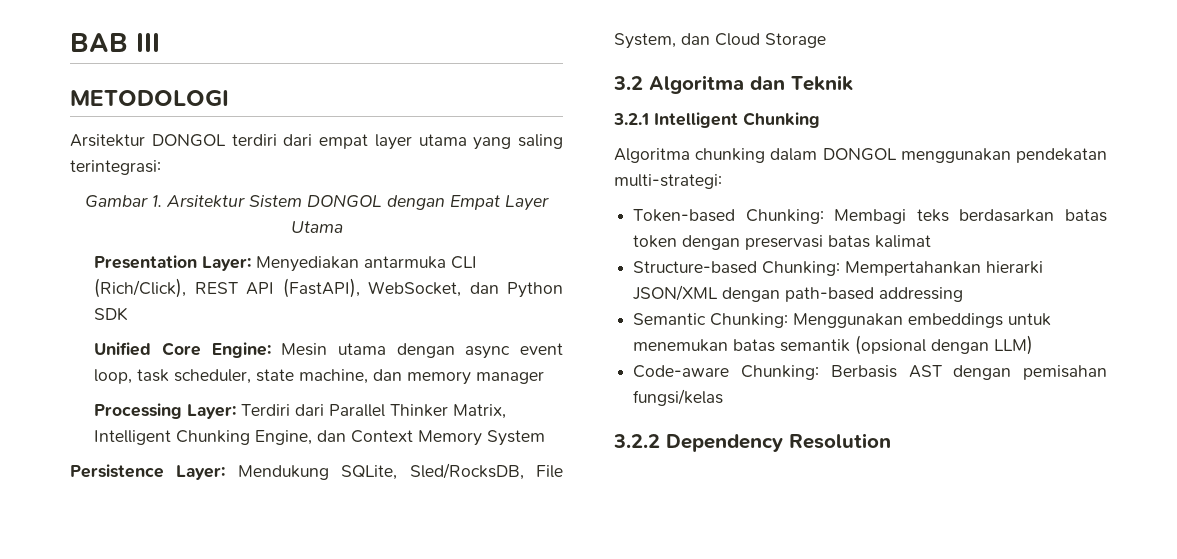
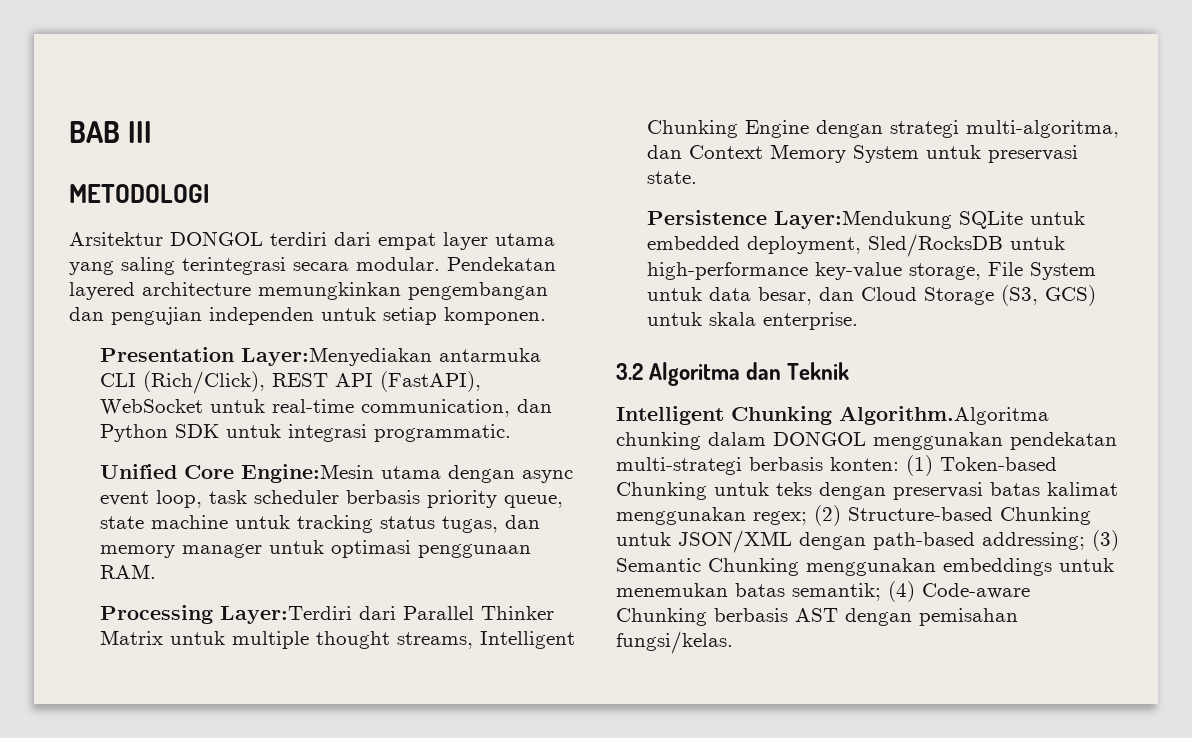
[70,160,161,175] [85,194,549,211] [290,221,343,233] terintegrasi: // Gambar 1. Arsitektur Sistem DONGOL dengan Empat Layer Utama -> [182,257,556,275] [69,282,548,300] [69,307,546,325] terintegrasi secara modular. Pendekatan layered architecture memungkinkan pengembangan dan pengujian independen untuk setiap komponen.
[202,256,360,272] Layer: Menyediakan -> [240,347,432,366] Layer:Menyediakan
[368,281,462,297] WebSocket, -> [99,399,510,417] WebSocket untuk real-time communication,
(129, 314) none -> [225,424,511,442] untuk integrasi programmatic.
[211,342,328,358] Engine: Mesin -> [240,464,374,483] Engine:Mesin
[174,369,369,384] scheduler, state machine, -> [253,490,563,508] [99,515,498,533] scheduler berbasis priority queue, state machine untuk tracking status tugas,
(545, 377) none -> [268,540,531,558] [99,564,156,579] untuk optimasi penggunaan RAM.
[187,404,291,419] Layer: Terdiri -> [219,606,352,624] Layer:Terdiri
[453,404,507,419] [94,430,546,446] [70,463,563,480] [614,33,826,49] Matrix, Intelligent Chunking Engine, dan Context Memory System // Persistence Layer: Mendukung SQLite, Sled/RocksDB, File System, dan Cloud Storage -> [99,630,575,649] [646,120,1119,138] [646,144,1078,163] [646,171,697,184] [646,210,1085,229] [646,234,1065,257] [646,262,1096,280] [646,285,1096,306] [646,312,858,330] Matrix untuk multiple thought streams, Intelligent Chunking Engine dengan strategi multi-algoritma, dan Context Memory System untuk preservasi state. // Persistence Layer:Mendukung SQLite untuk embedded deployment, Sled/RocksDB untuk high-performance key-value storage, File System untuk data besar, dan Cloud Storage (S3, GCS) untuk skala enterprise.
[613,112,820,128] [614,148,690,163] 3.2.1 Intelligent Chunking // Algoritma -> [616,406,1049,425] Intelligent Chunking Algorithm.Algoritma
[614,174,722,189] [633,209,1107,224] [633,235,932,250] [633,261,1044,276] [633,285,964,302] [633,313,1052,328] [633,335,1034,355] [633,365,1107,380] [633,389,724,406] [613,433,891,452] multi-strategi: // Token-based Chunking: Membagi teks berdasarkan batas token dengan preservasi batas kalimat // Structure-based Chunking: Mempertahankan hierarki JSON/XML dengan path-based addressing // Semantic Chunking: Menggunakan embeddings untuk menemukan batas semantik (opsional dengan LLM) // Code-aware Chunking: Berbasis AST dengan pemisahan fungsi/kelas // 3.2.2 Dependency Resolution -> [616,455,1057,476] [616,482,1118,500] [616,505,1091,526] [616,530,1119,553] [616,558,1114,576] [616,581,1030,602] [616,608,1018,626] [616,631,733,654] multi-strategi berbasis konten: (1) Token-based Chunking untuk teks dengan preservasi batas kalimat menggunakan regex; (2) Structure-based Chunking untuk JSON/XML dengan path-based addressing; (3) Semantic Chunking menggunakan embeddings untuk menemukan batas semantik; (4) Code-aware Chunking berbasis AST dengan pemisahan fungsi/kelas.

